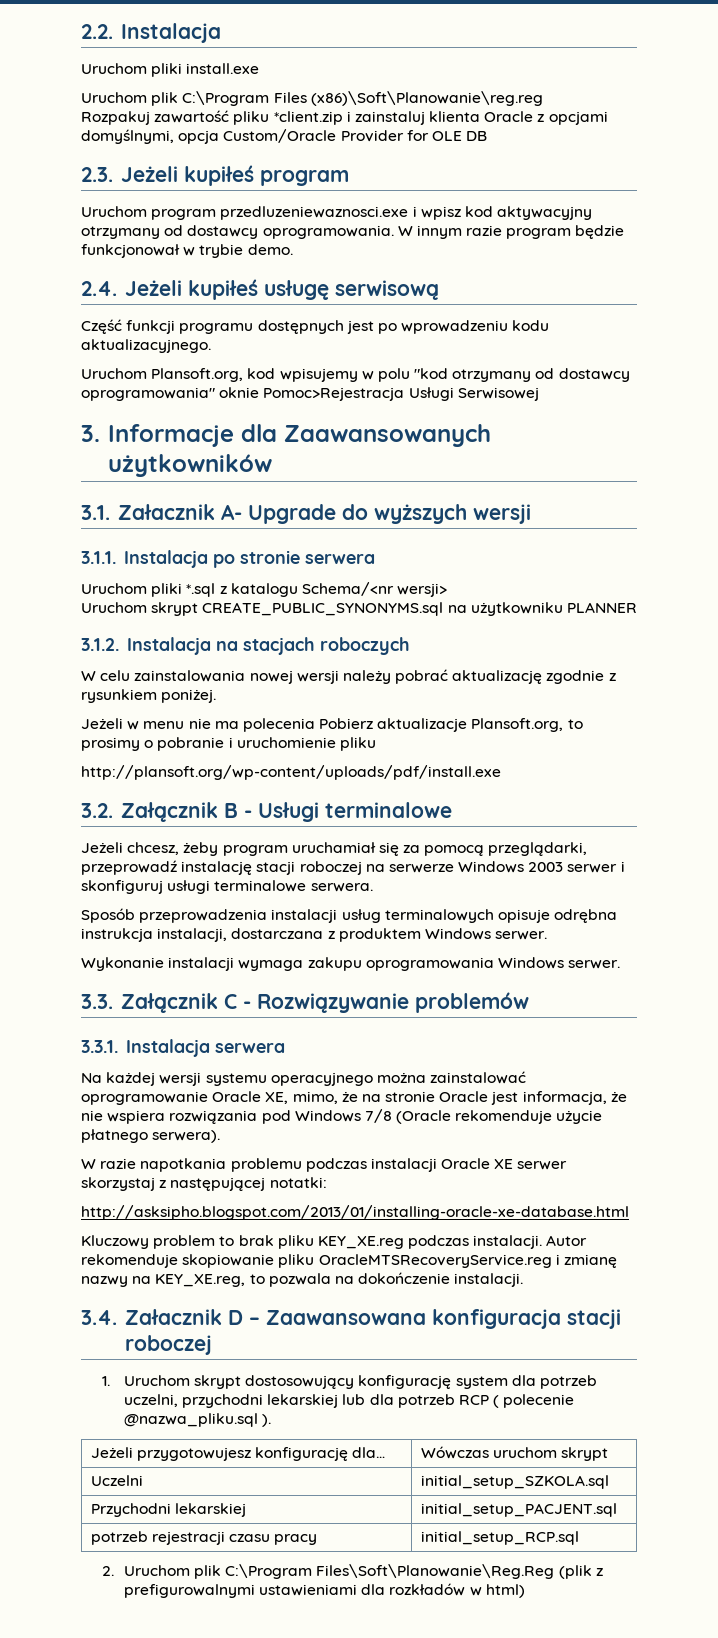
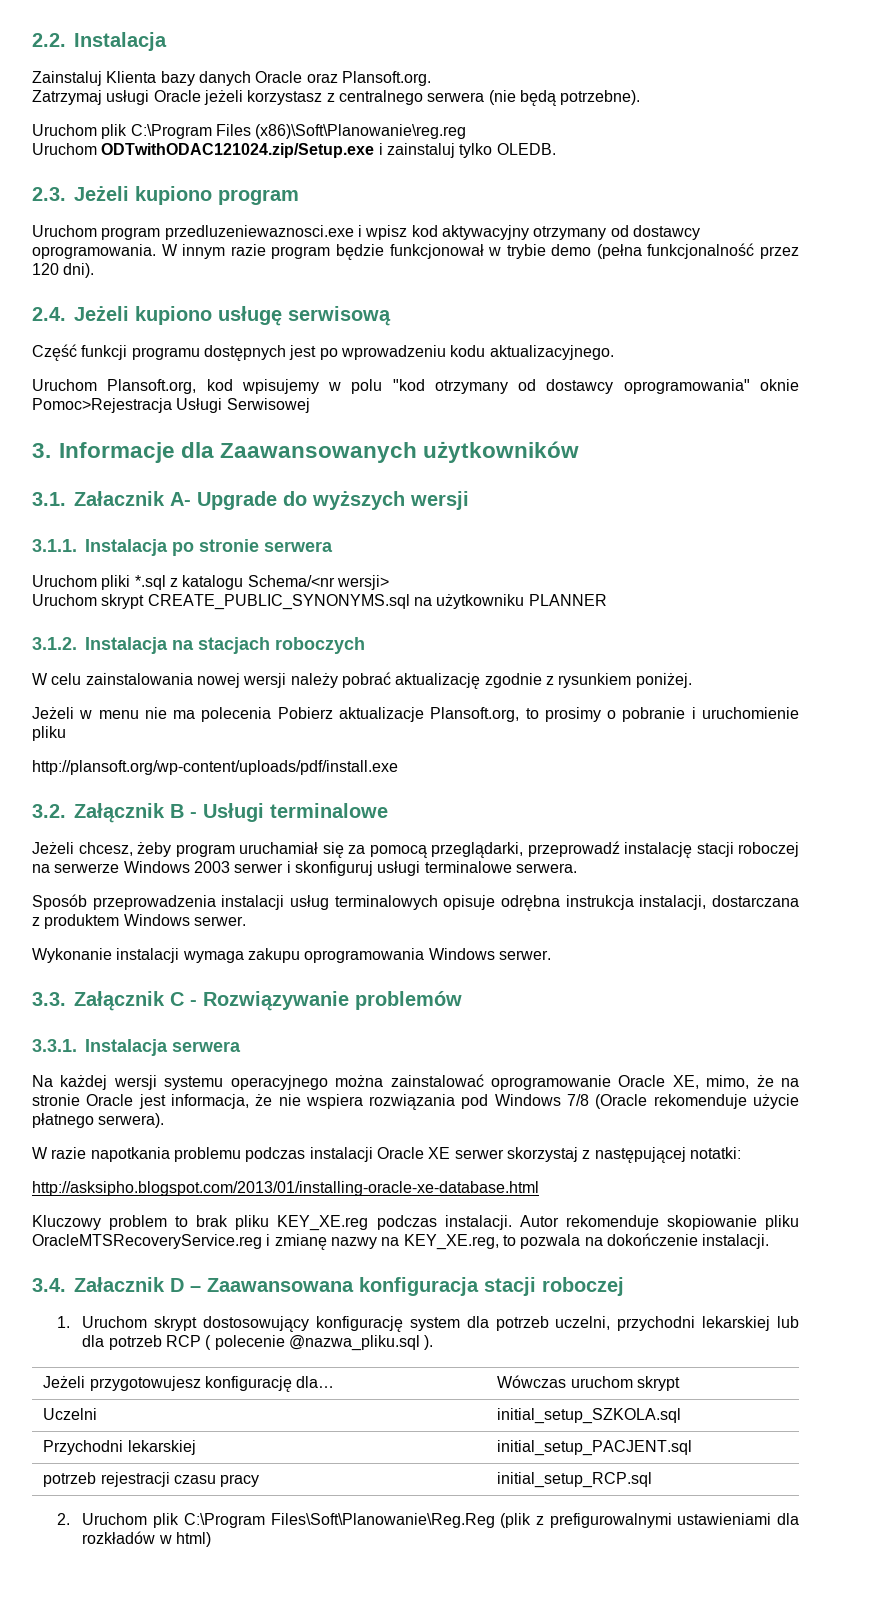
[81,63,260,77] Uruchom pliki install.exe -> [32,71,431,86] [32,90,641,106] Zainstaluj Klienta bazy danych Oracle oraz Plansoft.org. // Zatrzymaj usługi Oracle jeżeli korzystasz z centralnego serwera (nie będą potrzebne).
[81,110,608,125] [81,129,488,144] Rozpakuj zawartość pliku *client.zip i zainstaluj klienta Oracle z opcjami domyślnymi, opcja Custom/Oracle Provider for OLE DB -> [32,143,556,158] Uruchom ODTwithODAC121024.zip/Setup.exe i zainstaluj tylko OLEDB.
[183,165,254,186] kupiłeś -> [135,186,212,205] kupiono
[247,244,293,255] demo. -> [551,243,800,259] [32,263,95,278] demo (pełna funkcjonalność przez 120 dni).
[187,279,258,300] kupiłeś -> [135,306,212,325] kupiono

